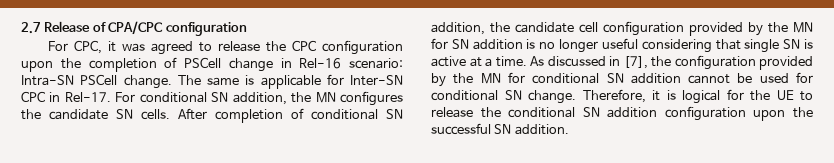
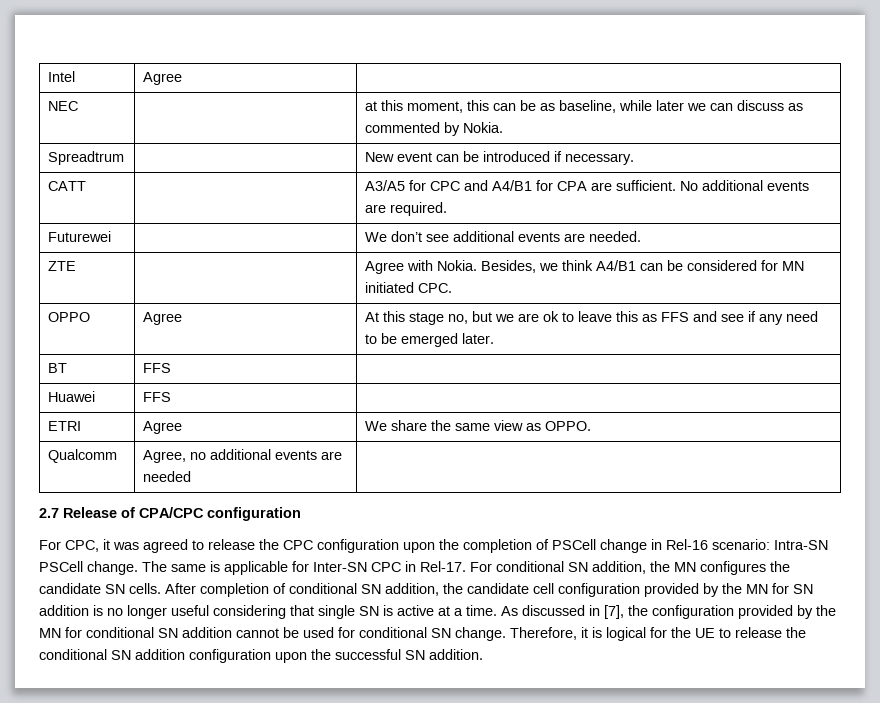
(21, 28) none -> [48,71,76,82] [143,72,183,85] [48,101,79,111] [365,100,804,113] [365,122,504,136] [48,151,125,165] [365,151,635,165] [48,181,87,191] [365,180,810,191] [365,202,448,216] [48,231,112,242] [365,231,642,242] [48,261,77,271] [365,260,805,274] [365,282,453,293] [48,312,91,322] [143,312,183,325] [365,311,819,325] [365,333,495,347] [48,363,68,373] [143,363,172,373] [48,391,96,402] [143,392,172,402] [48,421,82,431] [143,421,183,434] [365,420,592,431] [48,449,118,463] [143,449,343,463] [143,471,192,482] Intel | Agree | // NEC | | at this moment, this can be as baseline, while later we can discuss as commented by Nokia. // Spreadtrum | | New event can be introduced if necessary. // CATT | | A3/A5 for CPC and A4/B1 for CPA are sufficient. No additional events are required. // Futurewei | | We don’t see additional events are needed. // ZTE | | Agree with Nokia. Besides, we think A4/B1 can be considered for MN initiated CPC. // OPPO | Agree | At this stage no, but we are ok to leave this as FFS and see if any need to be emerged later. // BT | FFS | // Huawei | FFS | // ETRI | Agree | We share the same view as OPPO. // Qualcomm | Agree, no additional events are needed | //

